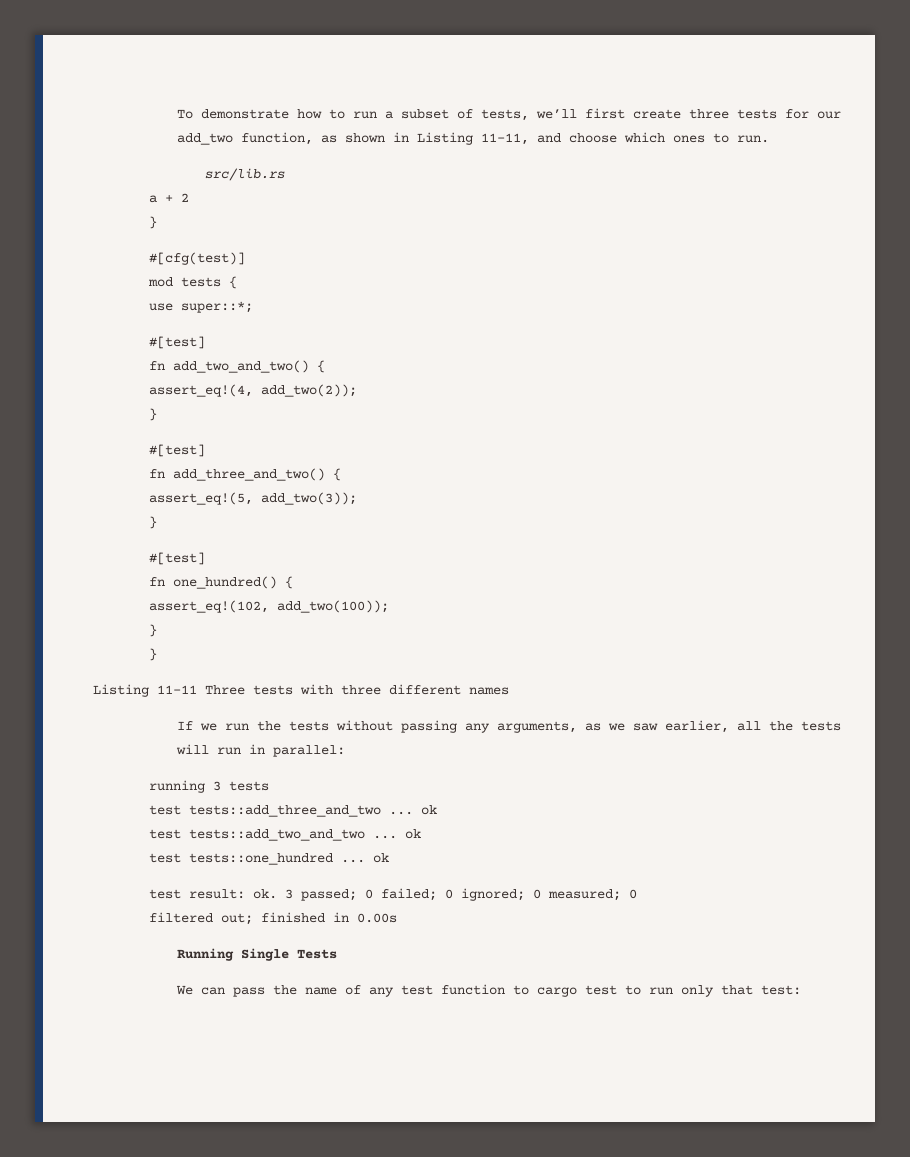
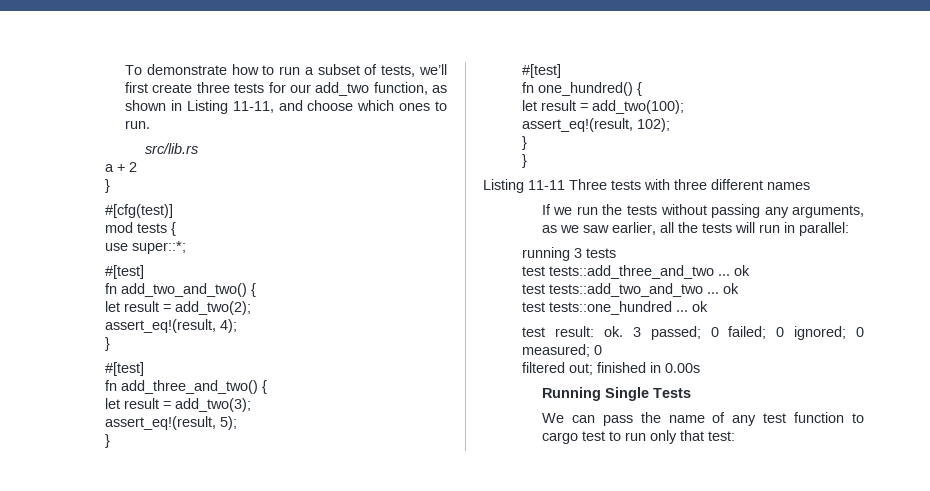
[148,384,357,397] assert_eq!(4, add_two(2)); -> [105,301,252,315] [105,319,238,333] let result = add_two(2); // assert_eq!(result, 4);
[148,492,357,505] assert_eq!(5, add_two(3)); -> [105,398,252,412] [105,416,238,430] let result = add_two(3); // assert_eq!(result, 5);
[148,600,389,613] assert_eq!(102, add_two(100)); -> [522,100,685,114] [522,118,671,132] let result = add_two(100); // assert_eq!(result, 102);

